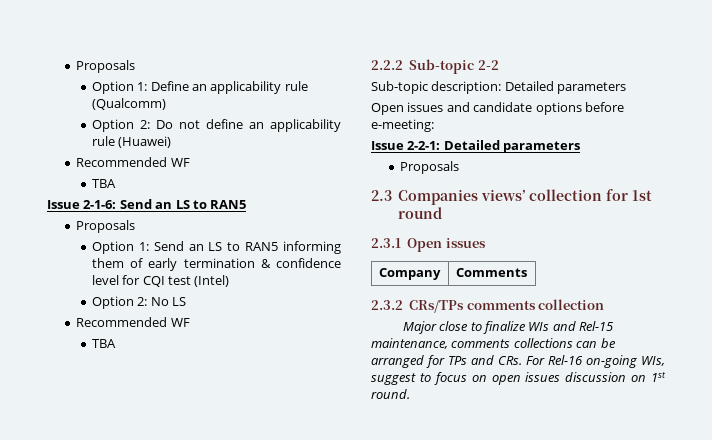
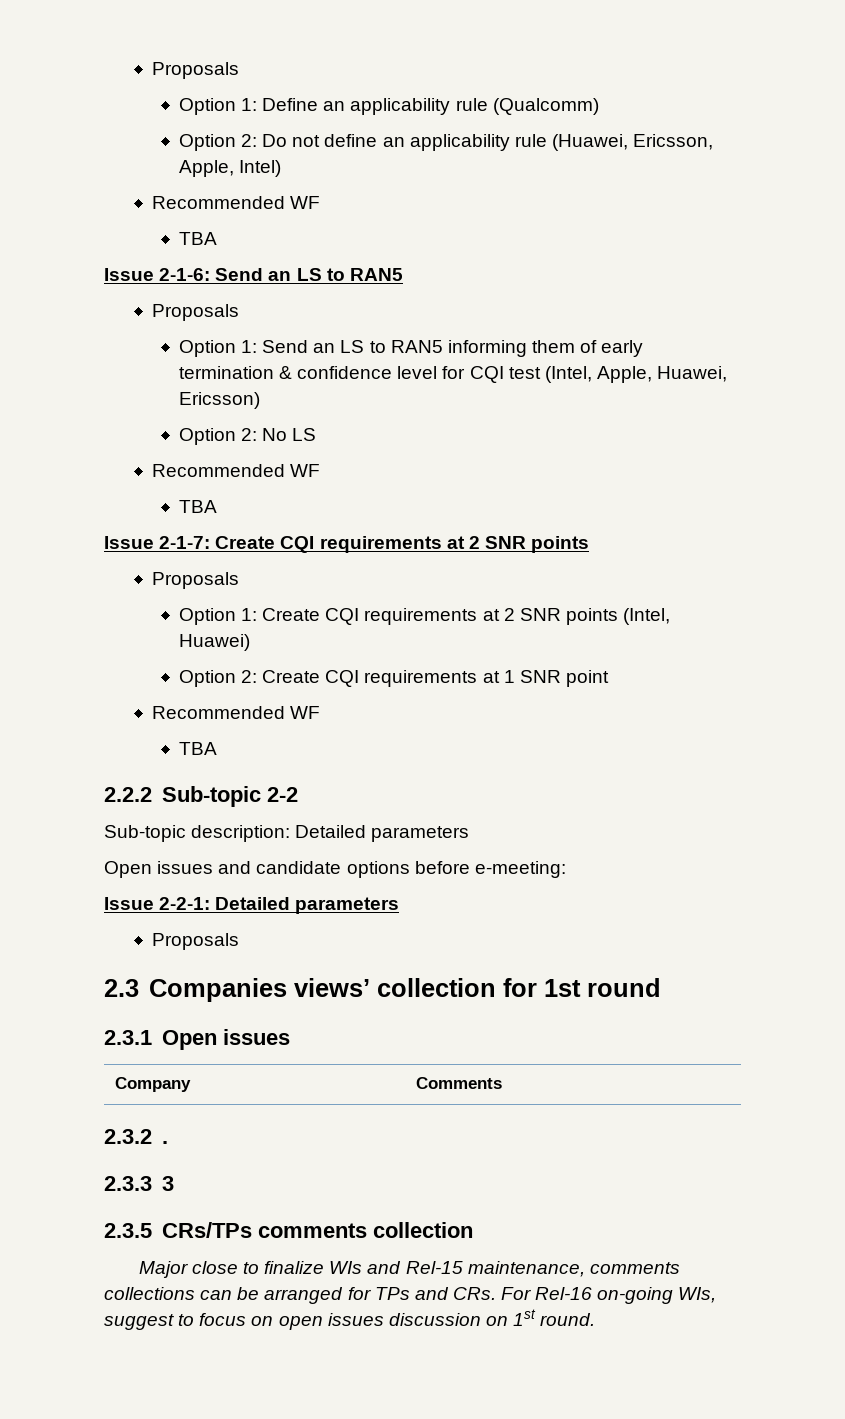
[118,136,172,148] (Huawei) -> [552,134,714,151] [178,160,282,177] (Huawei, Ericsson, Apple, Intel)
[194,275,230,287] (Intel) -> [544,366,728,383] [178,392,260,409] (Intel, Apple, Huawei, Ericsson)
(116, 343) none -> [104,536,590,553] [151,572,239,589] [178,608,671,625] [178,634,250,651] [178,670,610,687] [151,706,321,719] [178,742,217,755] // Issue 2-1-7: Create CQI requirements at 2 SNR points // Proposals // Option 1: Create CQI requirements at 2 SNR points (Intel, Huawei) // Option 2: Create CQI requirements at 1 SNR point // Recommended WF // TBA
(403, 305) none -> [161,1141,168,1144] [104,1176,174,1191] [104,1223,152,1238] . // 2.3.3 3 // 2.3.5

